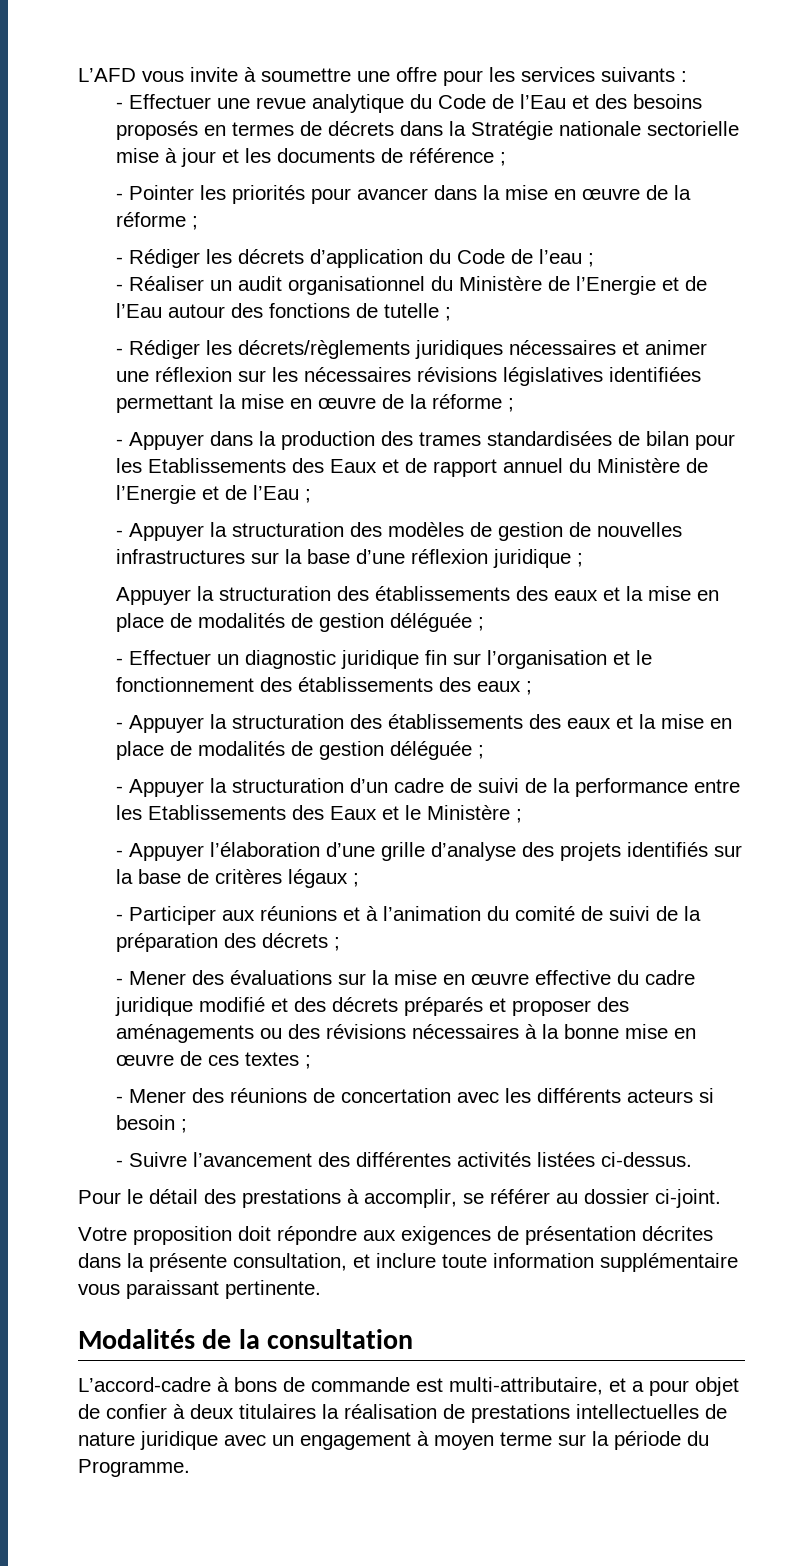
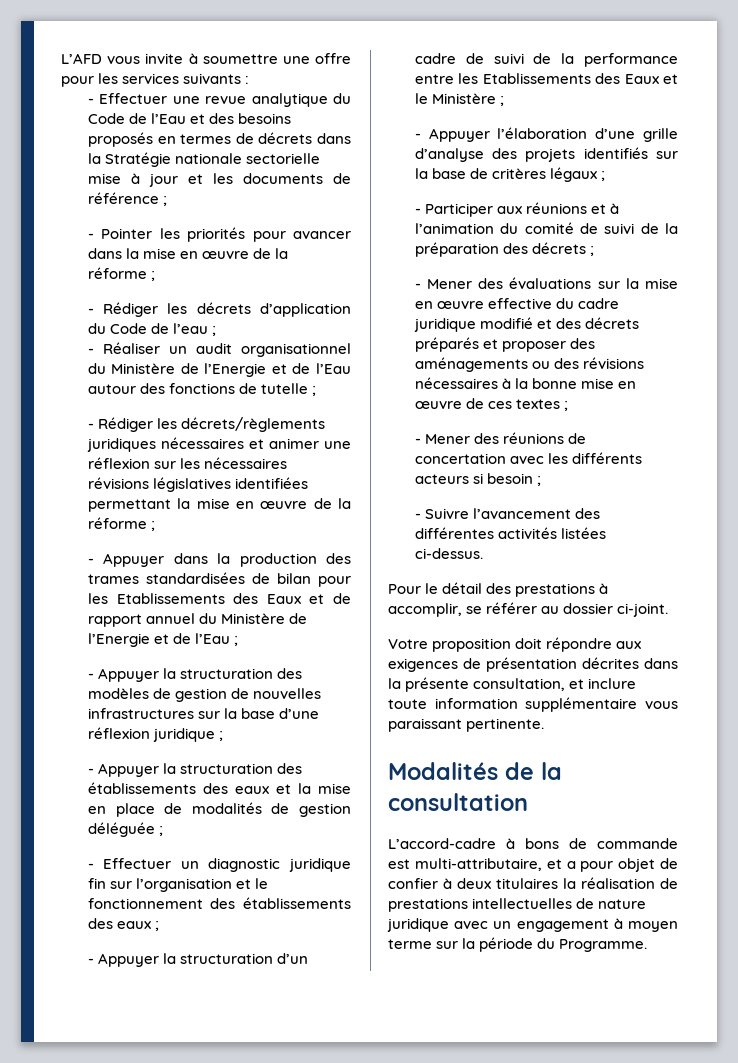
(584, 560) none -> [87,768,94,774] -
[116,714,733,733] [116,741,485,760] // - Appuyer la structuration des établissements des eaux et la mise en place de modalités de gestion déléguée ; -> (159, 926) none

